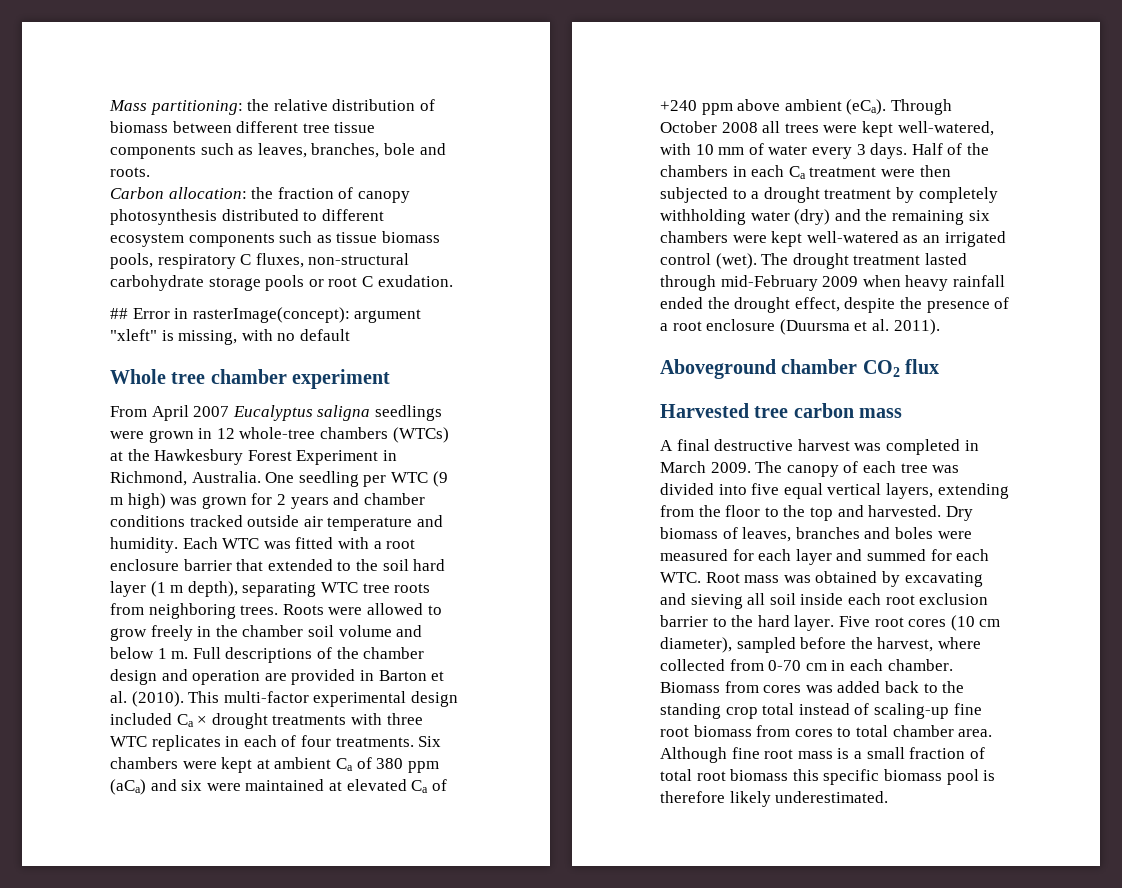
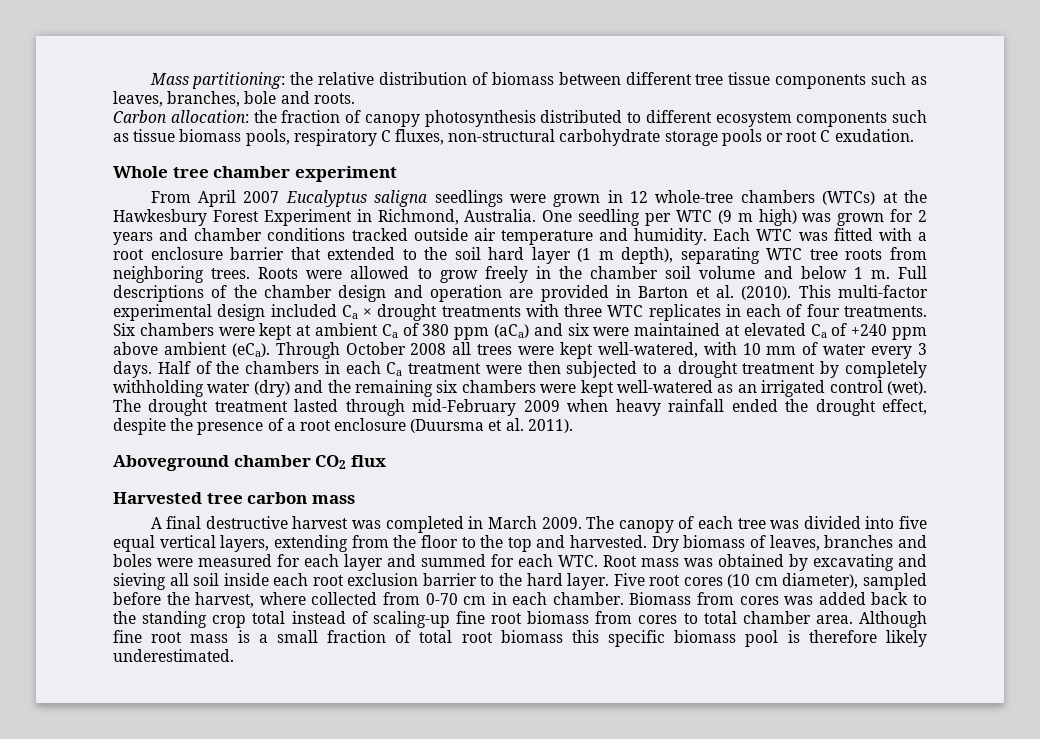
[110,307,422,323] [110,329,350,345] // ## Error in rasterImage(concept): argument "xleft" is missing, with no default -> (914, 135) none

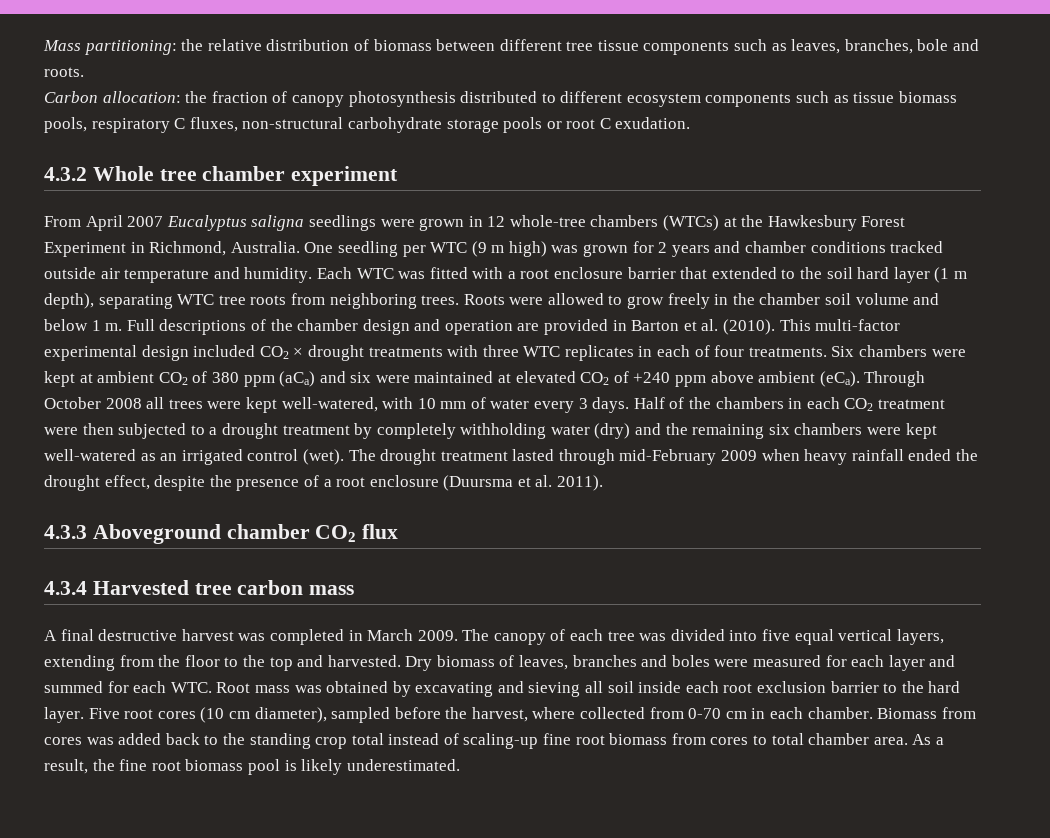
(914, 135) none -> [44,167,87,181] 4.3.2
[341,305,358,319] Ca -> [259,346,289,359] CO2
[381,324,398,338] Ca -> [158,372,188,385] CO2
[810,324,827,338] Ca -> [580,372,610,385] CO2
[386,362,403,376] Ca -> [844,398,874,411] CO2
(573, 426) none -> [44,525,87,539] 4.3.3
(386, 461) none -> [44,581,87,595] 4.3.4
[859,611,927,628] [113,630,666,647] Although fine root mass is a small fraction of total root biomass this specific -> [912,734,944,745] [44,759,181,774] As a result, the fine root
[808,630,877,643] therefore -> (297, 765) none

